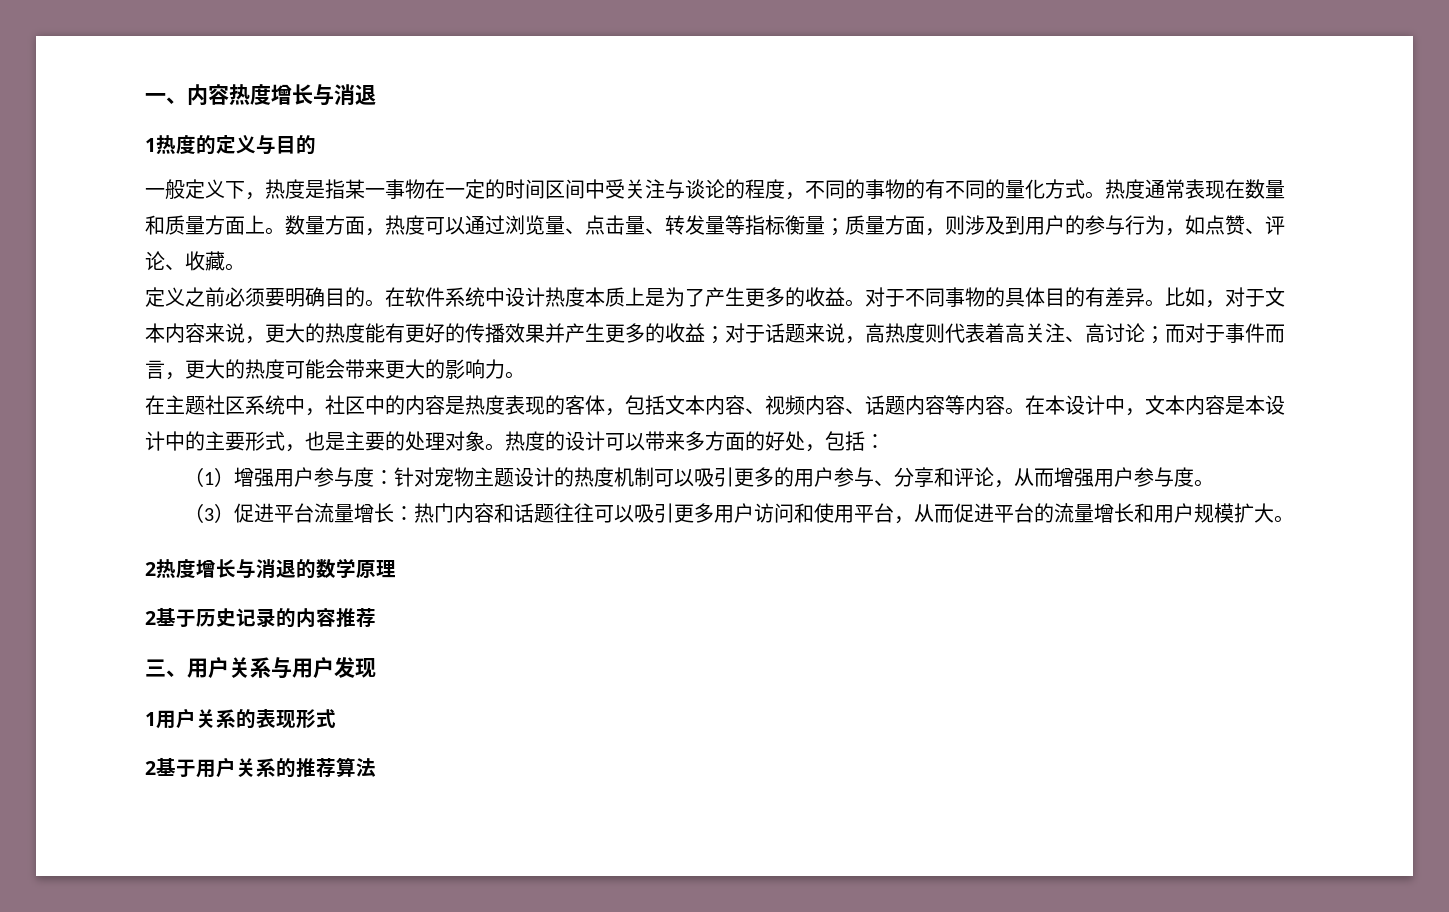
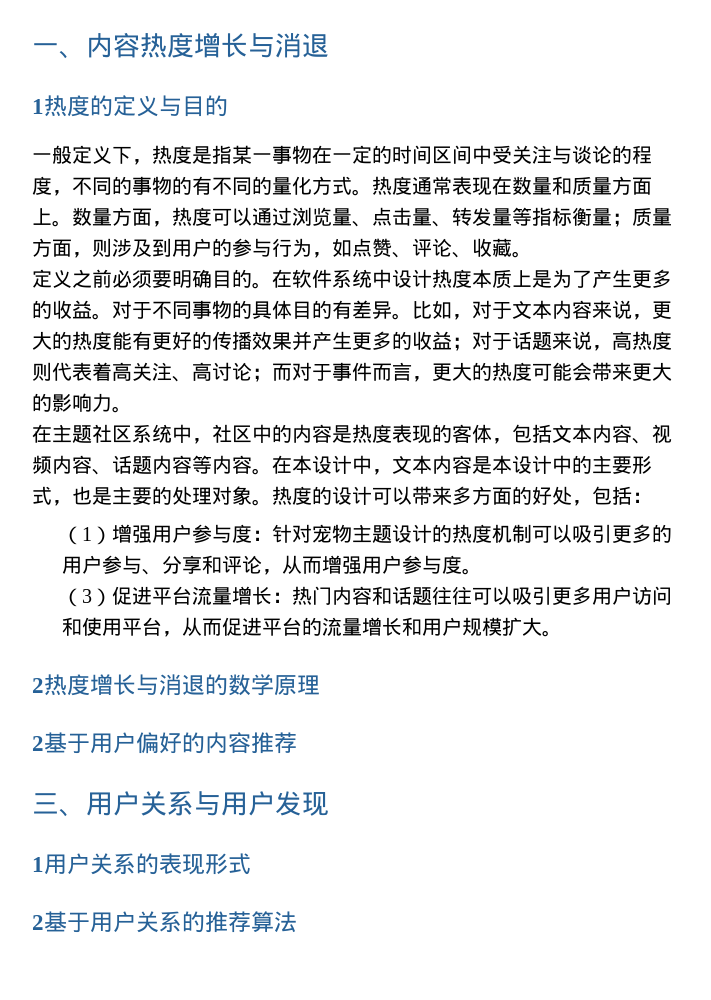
[196,608,276,627] 历史记录 -> [90,732,182,754] 用户偏好

